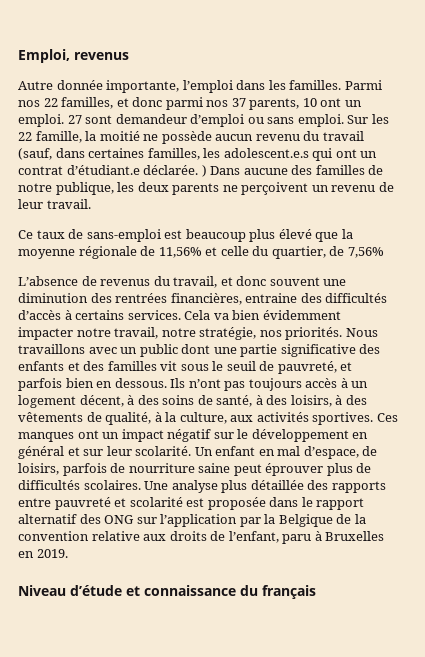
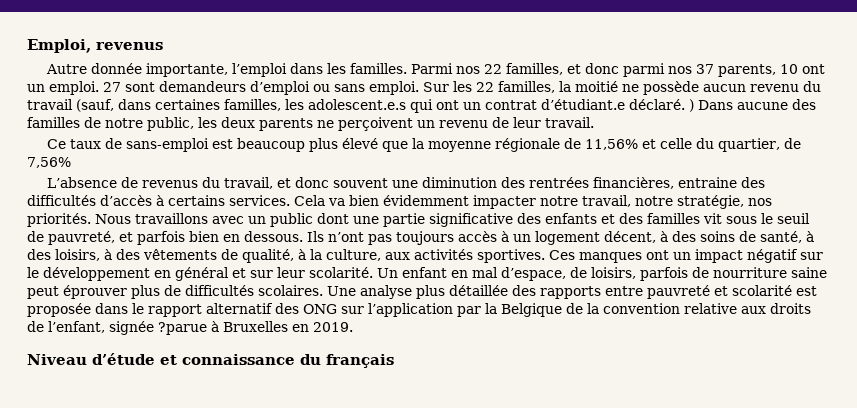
[115,114,187,124] demandeur -> [159,81,246,92] demandeurs
[35,131,82,143] famille, -> [498,81,555,93] familles,
[143,165,199,175] déclarée. -> [629,99,685,110] déclaré.
[55,182,114,195] publique, -> [147,117,194,131] public,
[282,534,312,544] paru -> [109,321,207,335] signée ?parue

